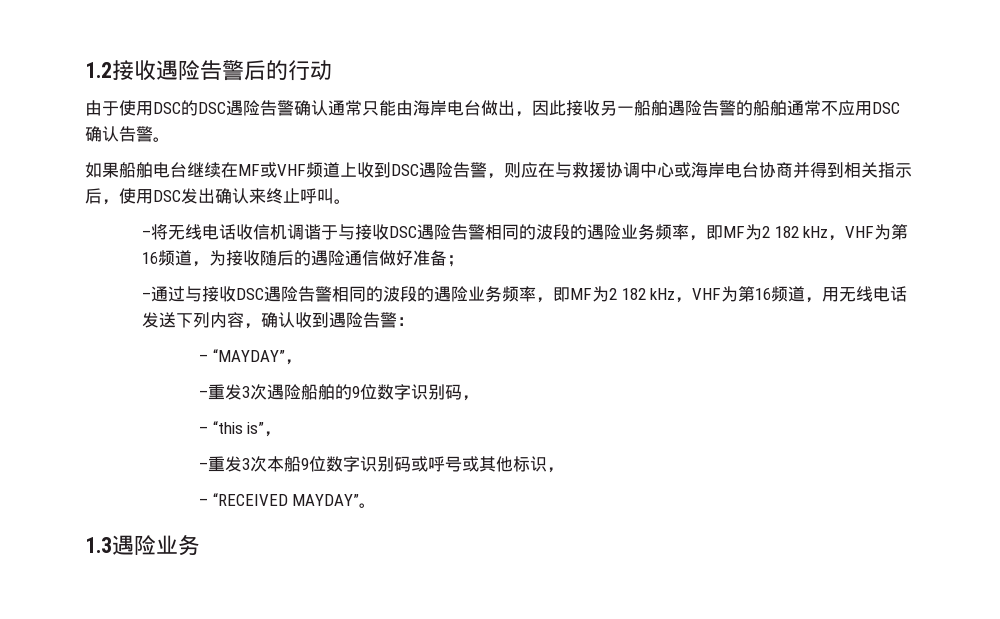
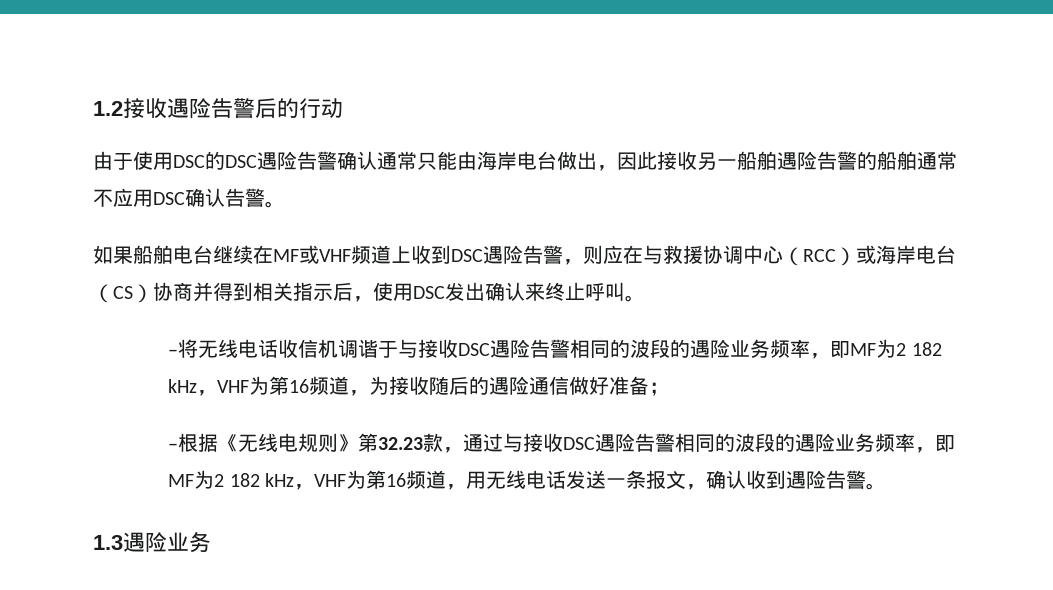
(674, 170) none -> [783,247,856,266] （RCC）
(759, 170) none -> [93,284,153,303] （CS）
(152, 296) none -> [178,433,464,453] 根据《无线电规则》第32.23款，
[176,312,245,328] 下列内容 -> [605,470,686,489] 一条报文
[397,317,415,326] [199,349,302,365] [199,384,480,401] [199,421,282,437] [199,456,565,473] [199,493,360,506] ： // – “MAYDAY”， // –重发3次遇险船舶的9位数字识别码， // – “this is”， // –重发3次本船9位数字识别码或呼号或其他标识， // – “RECEIVED MAYDAY” -> (866, 479) none

